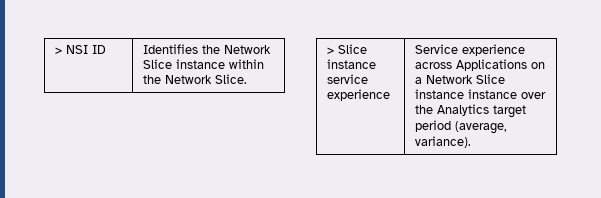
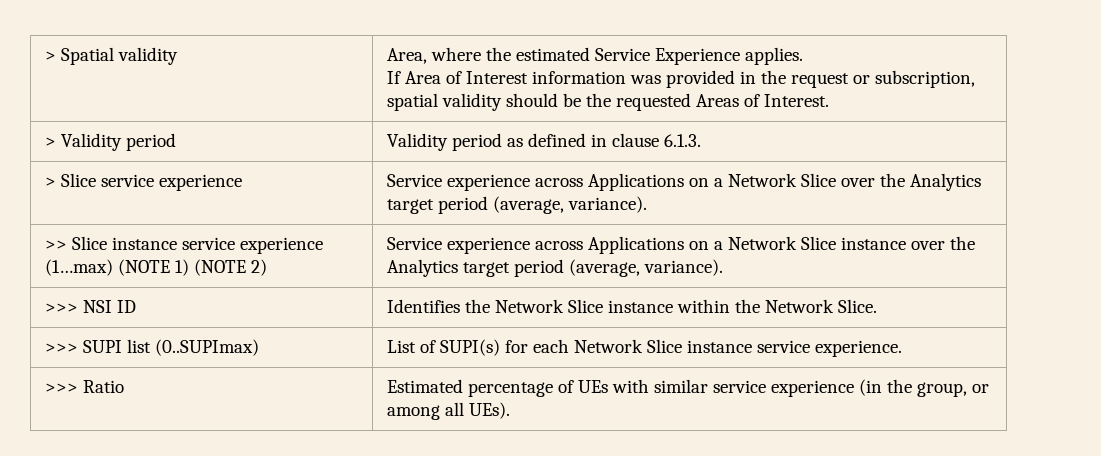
[55,47,63,54] > -> [44,47,178,65] [386,47,803,65] [386,70,975,88] [386,93,829,111] [44,133,176,151] [386,133,701,151] [44,173,242,191] [386,173,981,191] [386,196,647,214] [44,236,323,254] [44,259,267,276] [386,236,975,254] [386,259,723,277] [44,303,78,313] > Spatial validity | Area, where the estimated Service Experience applies. // If Area of Interest information was provided in the request or subscription, spatial validity should be the requested Areas of Interest. // > Validity period | Validity period as defined in clause 6.1.3. // > Slice service experience | Service experience across Applications on a Network Slice over the Analytics target period (average, variance). // >> Slice instance service experience (1…max) (NOTE 1) (NOTE 2) | Service experience across Applications on a Network Slice instance over the Analytics target period (average, variance). // >>>
[327,44,368,54] [327,59,377,69] [327,74,369,84] [327,89,391,101] [415,44,526,56] [415,59,546,71] [415,74,506,84] [415,89,547,99] [415,104,527,118] [415,120,508,134] [415,136,472,148] > Slice instance service experience | Service experience across Applications on a Network Slice instance instance over the Analytics target period (average, variance). -> [44,339,259,356] [386,339,902,357] [44,380,124,393] [386,379,989,397] [386,402,510,420] >>> SUPI list (0..SUPImax) | List of SUPI(s) for each Network Slice instance service experience. // >>> Ratio | Estimated percentage of UEs with similar service experience (in the group, or among all UEs).

